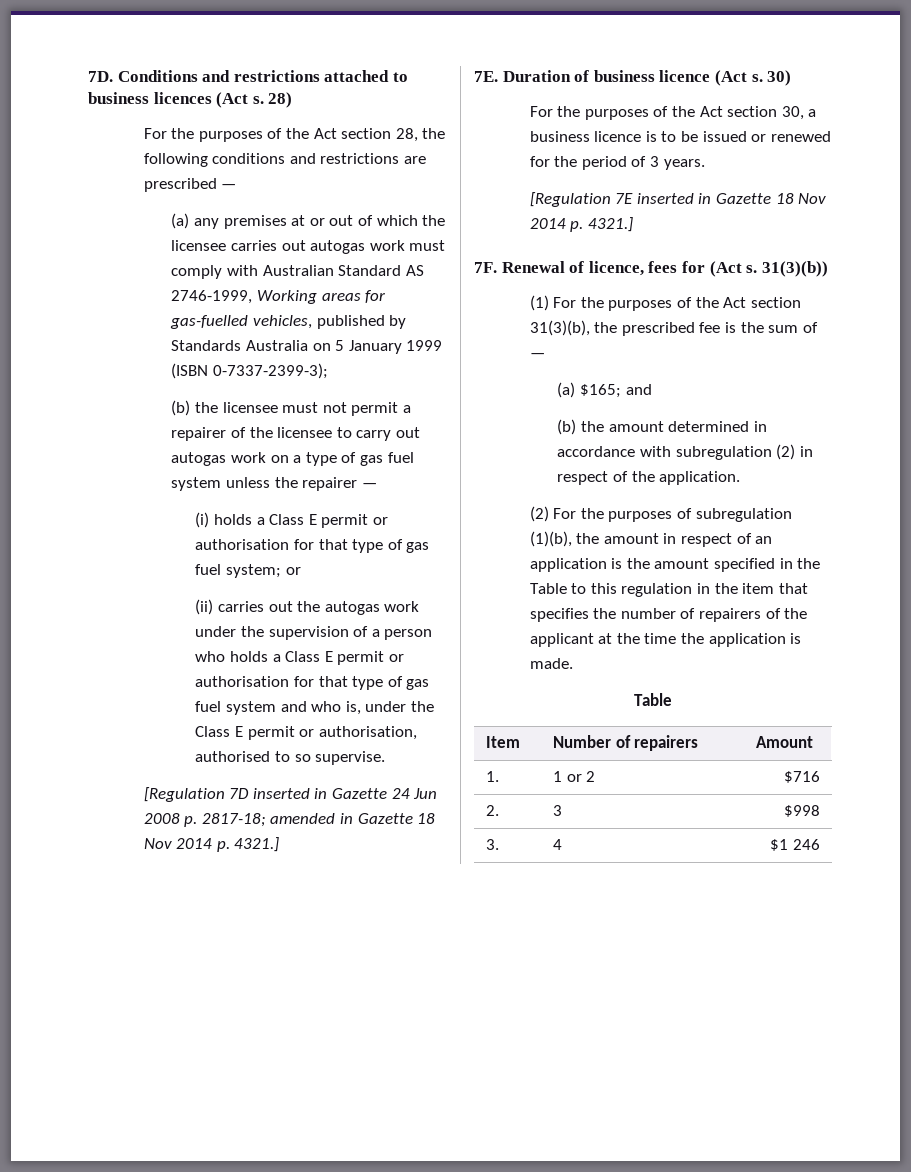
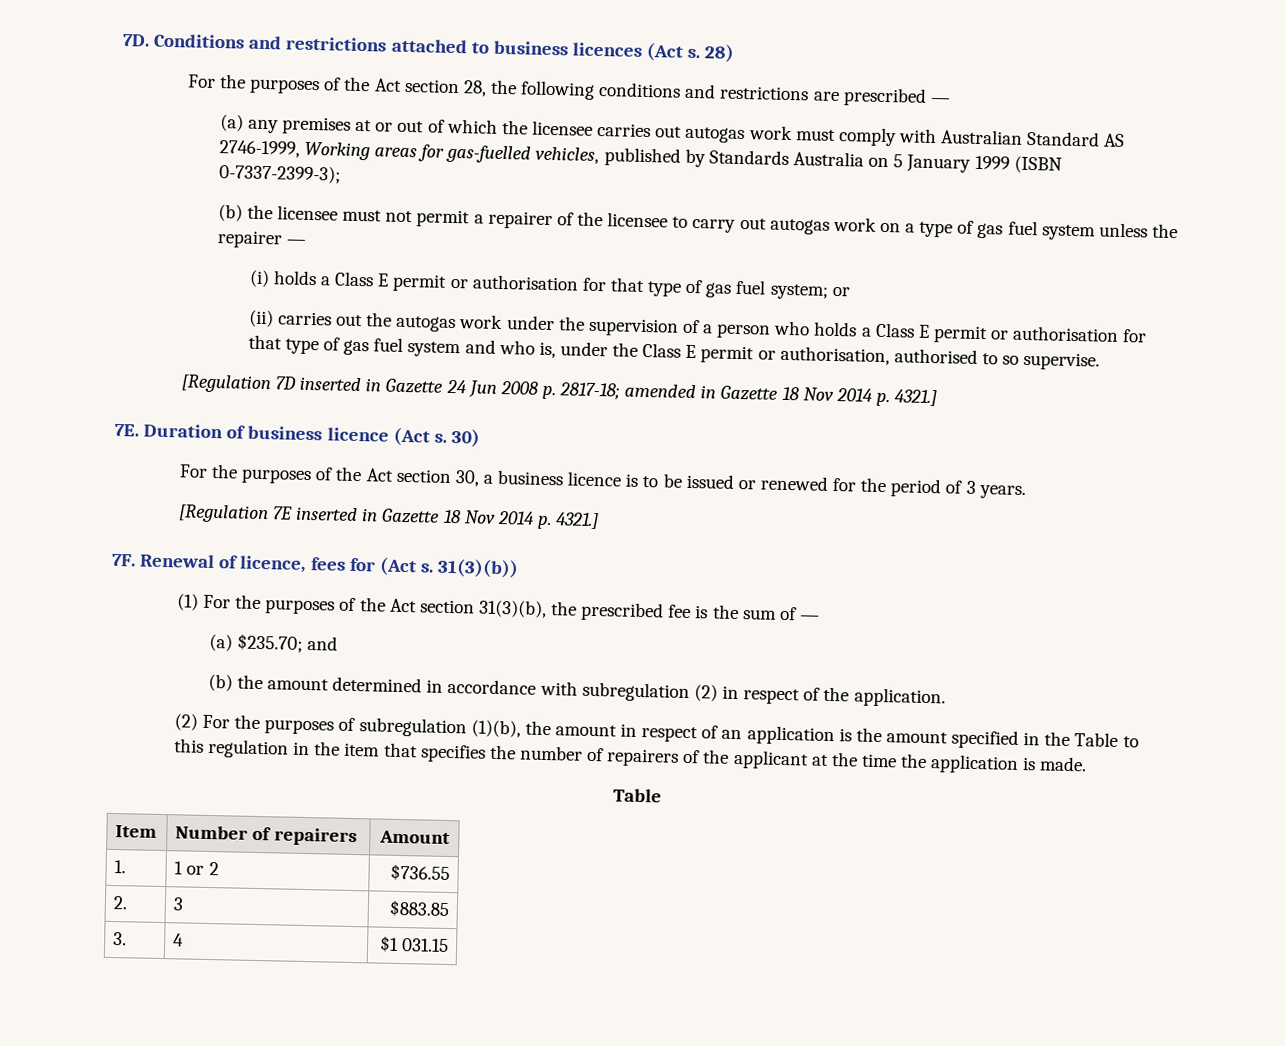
[580,384,622,398] $165; -> [236,633,303,653] $235.70;
[783,771,820,783] $716 -> [389,863,450,882] $736.55
[783,805,820,817] $998 -> [388,899,450,918] $883.85
[792,839,820,850] 246 -> [400,938,449,953] 031.15

